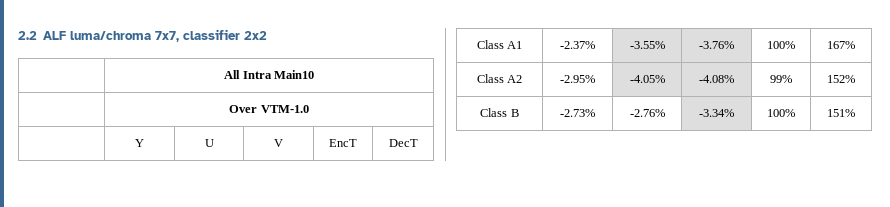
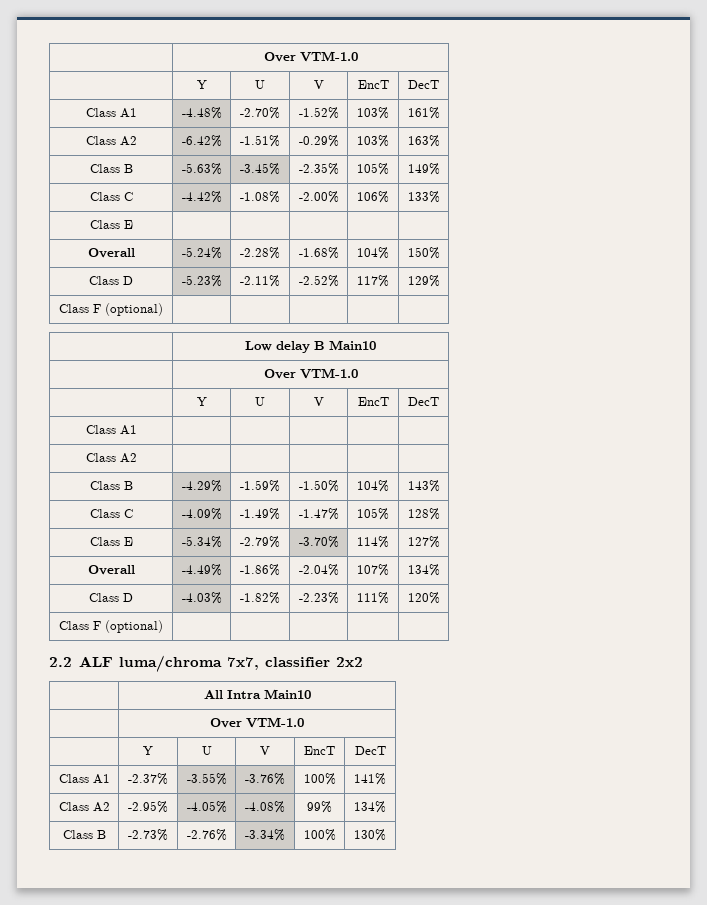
(18, 35) none -> [263,51,358,62] [196,80,207,89] [255,80,265,89] [313,80,324,89] [357,80,389,89] [408,80,439,89] [85,108,137,118] [181,107,222,119] [240,107,280,119] [298,107,339,119] [357,107,389,119] [407,107,440,119] [85,136,137,146] [181,135,222,147] [240,135,280,147] [298,135,339,147] [357,135,389,147] [407,135,440,147] [89,164,133,173] [181,163,222,175] [240,163,280,175] [298,163,339,175] [357,163,389,175] [407,163,440,175] [89,192,133,201] [181,191,222,203] [240,191,280,203] [298,191,339,203] [357,191,389,203] [407,191,440,203] [89,220,133,229] [87,248,135,258] [181,247,222,259] [240,247,280,259] [298,247,339,259] [357,247,389,259] [407,247,440,259] [89,276,133,285] [181,275,222,287] [240,275,280,287] [298,275,339,287] [357,275,389,287] [407,275,440,287] [59,303,163,316] [245,340,376,353] [263,368,358,379] [196,397,207,406] [255,397,265,406] [313,397,324,406] [357,397,389,406] [408,397,439,406] [85,425,137,435] [85,453,137,463] [89,481,133,490] [181,480,222,492] [240,480,280,492] [298,480,339,492] [357,480,389,492] [407,480,440,492] [89,509,133,518] [181,508,222,520] [240,508,280,520] [298,508,339,520] [357,508,389,520] [407,508,440,520] [89,537,133,546] [181,536,222,548] [240,536,280,548] [298,536,339,548] [357,536,389,548] [407,536,440,548] [87,565,135,575] [181,564,222,576] [240,564,280,576] [298,564,339,576] [357,564,389,576] [407,564,440,576] [89,593,133,602] [181,592,222,604] [240,592,280,604] [298,592,339,604] [357,592,389,604] [407,592,440,604] [59,620,163,633] | Over VTM-1.0 // | Y | U | V | EncT | DecT // Class A1 | -4.48% | -2.70% | -1.52% | 103% | 161% // Class A2 | -6.42% | -1.51% | -0.29% | 103% | 163% // Class B | -5.63% | -3.45% | -2.35% | 105% | 149% // Class C | -4.42% | -1.08% | -2.00% | 106% | 133% // Class E | | | | | // Overall | -5.24% | -2.28% | -1.68% | 104% | 150% // Class D | -5.23% | -2.11% | -2.52% | 117% | 129% // Class F (optional) | | | | | // | Low delay B Main10 // | Over VTM-1.0 // | Y | U | V | EncT | DecT // Class A1 | | | | | // Class A2 | | | | | // Class B | -4.29% | -1.59% | -1.50% | 104% | 143% // Class C | -4.09% | -1.49% | -1.47% | 105% | 128% // Class E | -5.34% | -2.79% | -3.70% | 114% | 127% // Overall | -4.49% | -1.86% | -2.04% | 107% | 134% // Class D | -4.03% | -1.82% | -2.23% | 111% | 120% // Class F (optional) | | | | | //
[827,41,855,49] 167% -> [354,773,386,785] 141%
[827,75,855,83] 152% -> [354,801,386,813] 134%
[827,109,855,117] 151% -> [354,829,386,841] 130%

